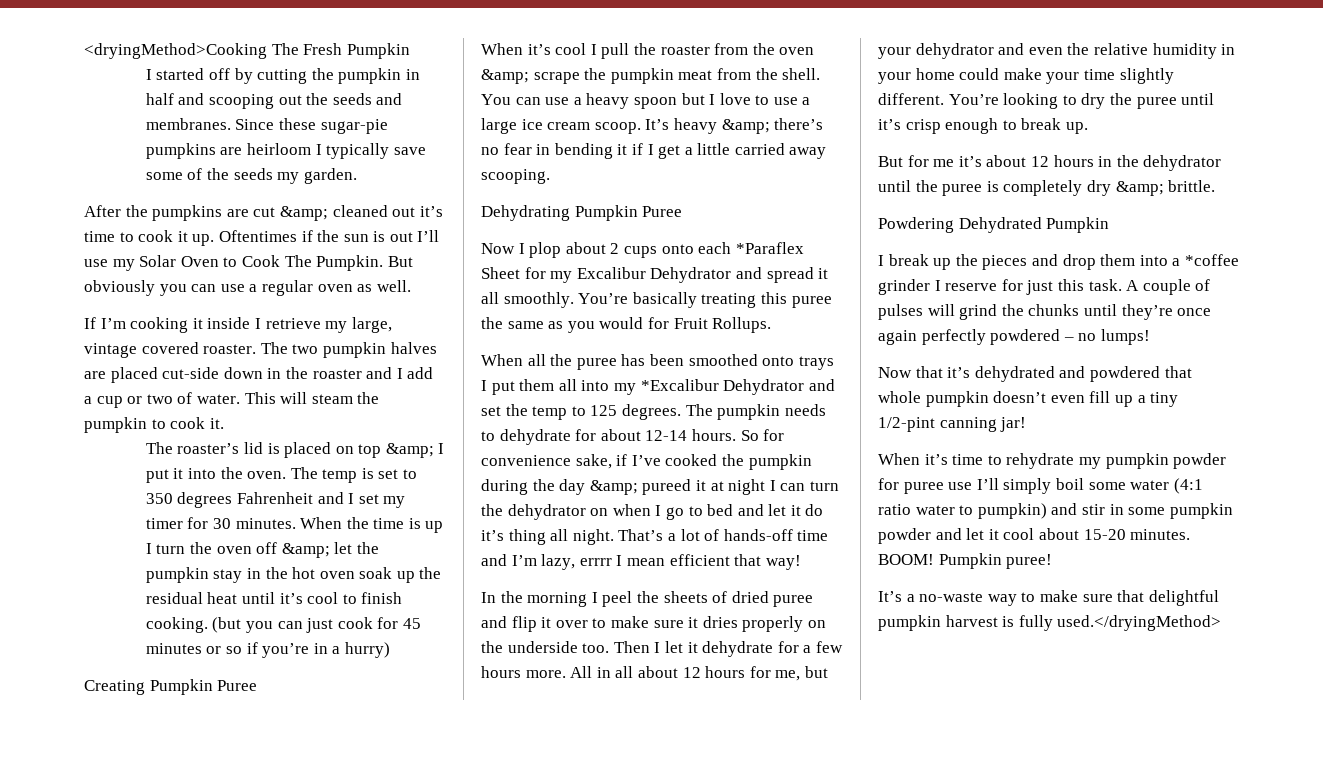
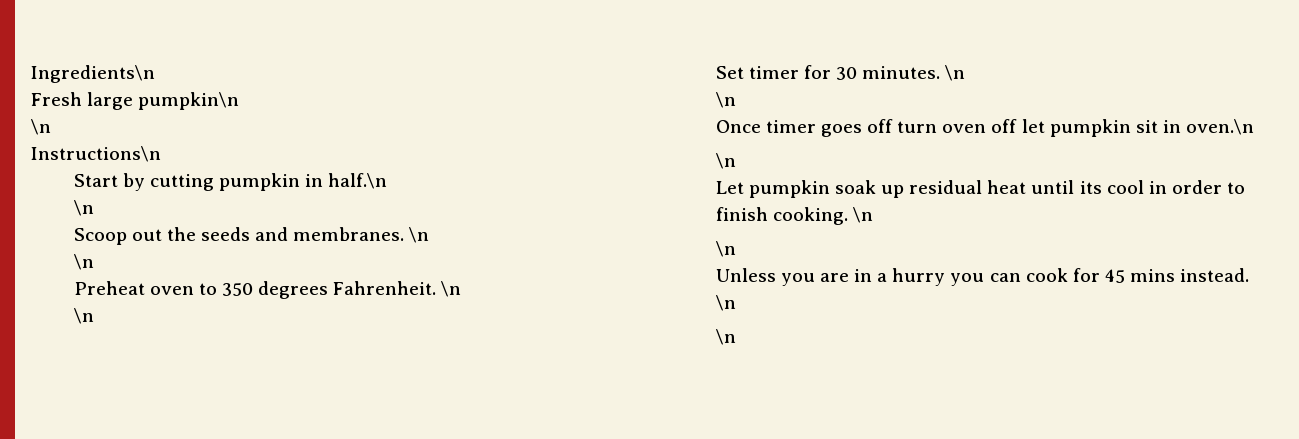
[84,43,410,59] [145,68,230,80] <dryingMethod>Cooking The Fresh Pumpkin // I started off -> [31,65,155,83] [31,92,240,110] [31,119,51,135] [31,146,161,162] [73,174,118,187] Ingredients\n // Fresh large pumpkin\n // \n // Instructions\n // Start
[311,68,334,80] the -> (214, 182) none
[145,93,274,109] half and scooping -> [328,173,388,189] [73,200,94,216] [73,228,127,245] half.\n // \n // Scoop
[235,118,388,134] [145,143,426,159] [145,168,357,184] [84,205,443,221] [84,230,440,246] [84,255,413,271] [84,280,411,296] [84,317,392,333] [84,342,437,358] [84,367,434,383] [84,392,380,408] [84,417,224,433] [145,442,445,458] [145,467,418,483] [145,492,406,508] [145,517,444,533] [145,542,379,558] [145,567,355,583] Since these sugar-pie pumpkins are heirloom I typically save some of the seeds my garden. // After the pumpkins are cut &amp; cleaned out it’s time to cook it up. Oftentimes if the sun is out I’ll use my Solar Oven to Cook The Pumpkin. But obviously you can use a regular oven as well. // If I’m cooking it inside I retrieve my large, vintage covered roaster. The two pumpkin halves are placed cut-side down in the roaster and I add a cup or two of water. This will steam the pumpkin to cook it. // The roaster’s lid is placed on top &amp; I put it into the oven. The temp is set to 350 degrees Fahrenheit and I set my timer for 30 minutes. When the time is up I turn the oven off &amp; let the pumpkin stay in the hot oven -> [409,227,430,243] [73,254,94,270] [73,281,462,299] [73,308,94,324] [715,65,966,81] [715,92,736,108] [715,119,1255,137] [715,153,736,169] [715,180,830,198] \n // \n // Preheat oven to 350 degrees Fahrenheit. \n // \n // Set timer for 30 minutes. \n // \n // Once timer goes off turn oven off let pumpkin sit in oven.\n // \n // Let pumpkin
[419,567,442,579] the -> (905, 191) none
[279,592,403,604] [145,617,334,633] it’s cool to finish cooking. (but you can just -> [1079,180,1246,194] [715,207,873,225] [715,241,736,257] [715,268,1021,286] its cool in order to finish cooking. \n // \n // Unless you are in a hurry you can
[145,642,390,658] [84,679,258,695] [481,43,815,59] [481,68,821,84] [481,93,811,109] [481,118,824,134] [481,143,827,159] [481,169,550,184] [481,205,683,221] [481,242,804,258] [481,267,829,283] [481,292,832,308] [481,317,772,333] [481,354,834,370] [481,379,835,395] [481,404,826,420] [481,429,785,445] [481,454,812,470] [481,479,839,495] [481,504,824,520] [481,529,829,545] [481,554,801,570] [481,591,814,607] [481,616,826,632] [481,641,843,657] [481,666,828,681] [878,43,1236,59] [878,68,1174,84] [878,93,1215,109] [878,118,1088,134] [878,155,1222,171] [878,180,1216,196] [878,217,1110,233] [878,254,1239,270] [878,279,1211,295] [878,304,1212,320] [878,329,1150,345] [878,366,1192,382] [878,391,1179,407] [878,417,1027,432] [878,453,1227,469] [878,478,1203,494] [878,503,1233,519] [878,528,1191,544] [878,553,1053,569] [878,590,1219,606] [878,615,1222,631] minutes or so if you’re in a hurry) // Creating Pumpkin Puree // When it’s cool I pull the roaster from the oven &amp; scrape the pumpkin meat from the shell. You can use a heavy spoon but I love to use a large ice cream scoop. It’s heavy &amp; there’s no fear in bending it if I get a little carried away scooping. // Dehydrating Pumpkin Puree // Now I plop about 2 cups onto each *Paraflex Sheet for my Excalibur Dehydrator and spread it all smoothly. You’re basically treating this puree the same as you would for Fruit Rollups. // When all the puree has been smoothed onto trays I put them all into my *Excalibur Dehydrator and set the temp to 125 degrees. The pumpkin needs to dehydrate for about 12-14 hours. So for convenience sake, if I’ve cooked the pumpkin during the day &amp; pureed it at night I can turn the dehydrator on when I go to bed and let it do it’s thing all night. That’s a lot of hands-off time and I’m lazy, errrr I mean efficient that way! // In the morning I peel the sheets of dried puree and flip it over to make sure it dries properly on the underside too. Then I let it dehydrate for a few hours more. All in all about 12 hours for me, but your dehydrator and even the relative humidity in your home could make your time slightly different. You’re looking to dry the puree until it’s crisp enough to break up. // But for me it’s about 12 hours in the dehydrator until the puree is completely dry &amp; brittle. // Powdering Dehydrated Pumpkin // I break up the pieces and drop them into a *coffee grinder I reserve for just this task. A couple of pulses will grind the chunks until they’re once again perfectly powdered – no lumps! // Now that it’s dehydrated and powdered that whole pumpkin doesn’t even fill up a tiny 1/2-pint canning jar! // When it’s time to rehydrate my pumpkin powder for puree use I’ll simply boil some water (4:1 ratio water to pumpkin) and stir in some pumpkin powder and let it cool about 15-20 minutes. BOOM! Pumpkin puree! // It’s a no-waste way to make sure that delightful pumpkin harvest is fully used.</dryingMethod> -> [1130,268,1250,282] [715,295,736,311] [715,329,736,345] mins instead. \n // \n

